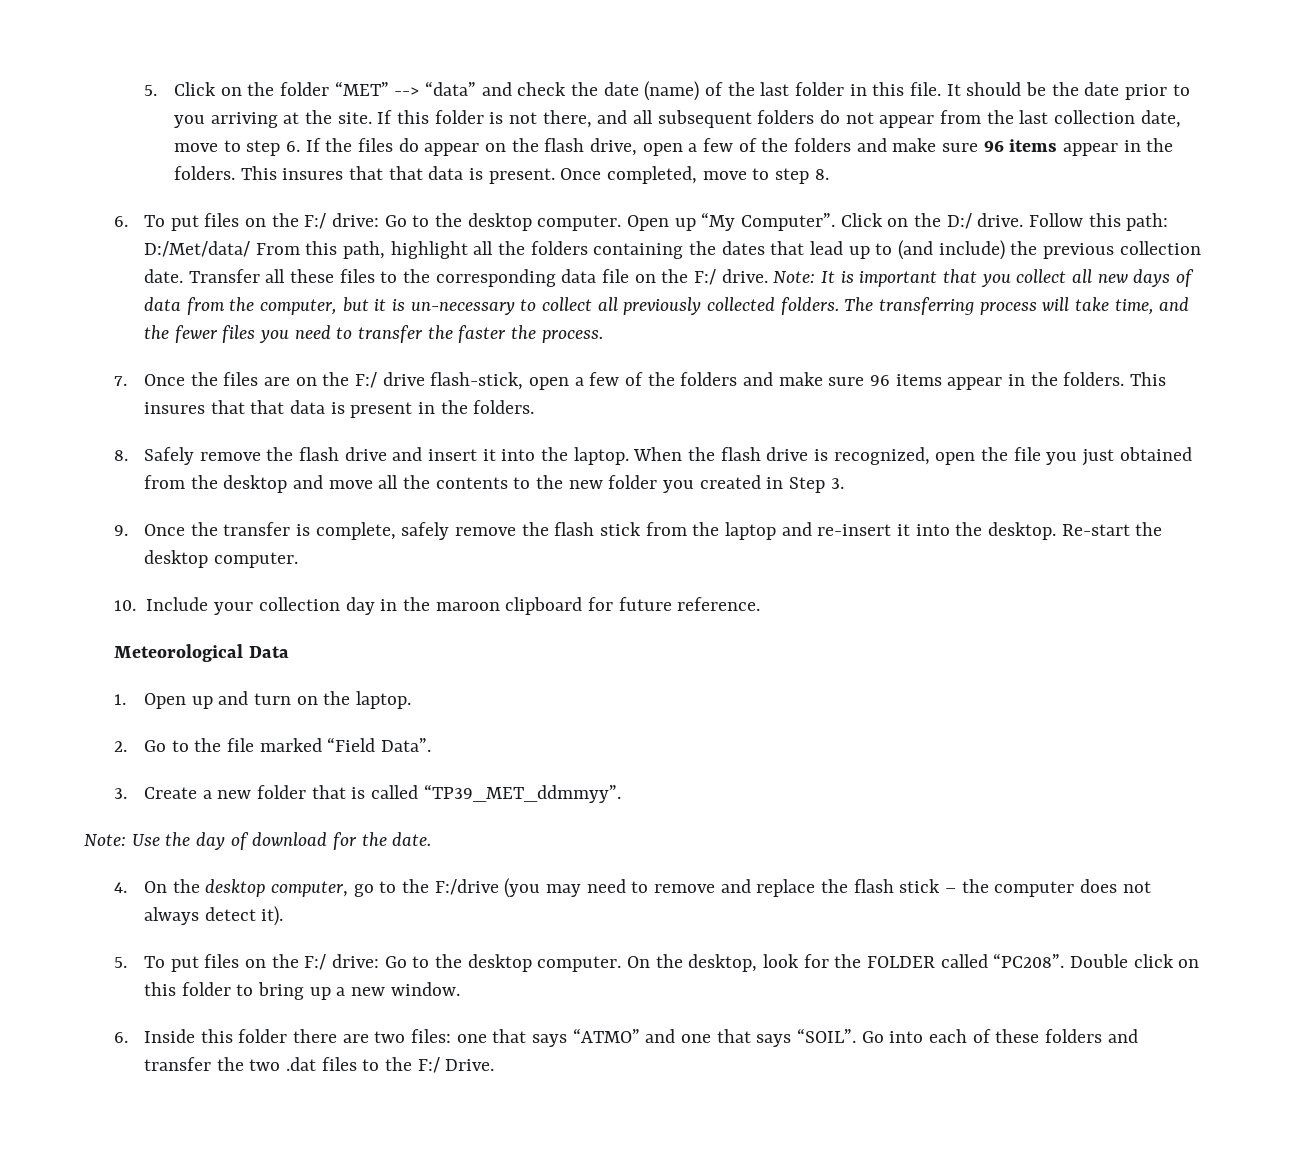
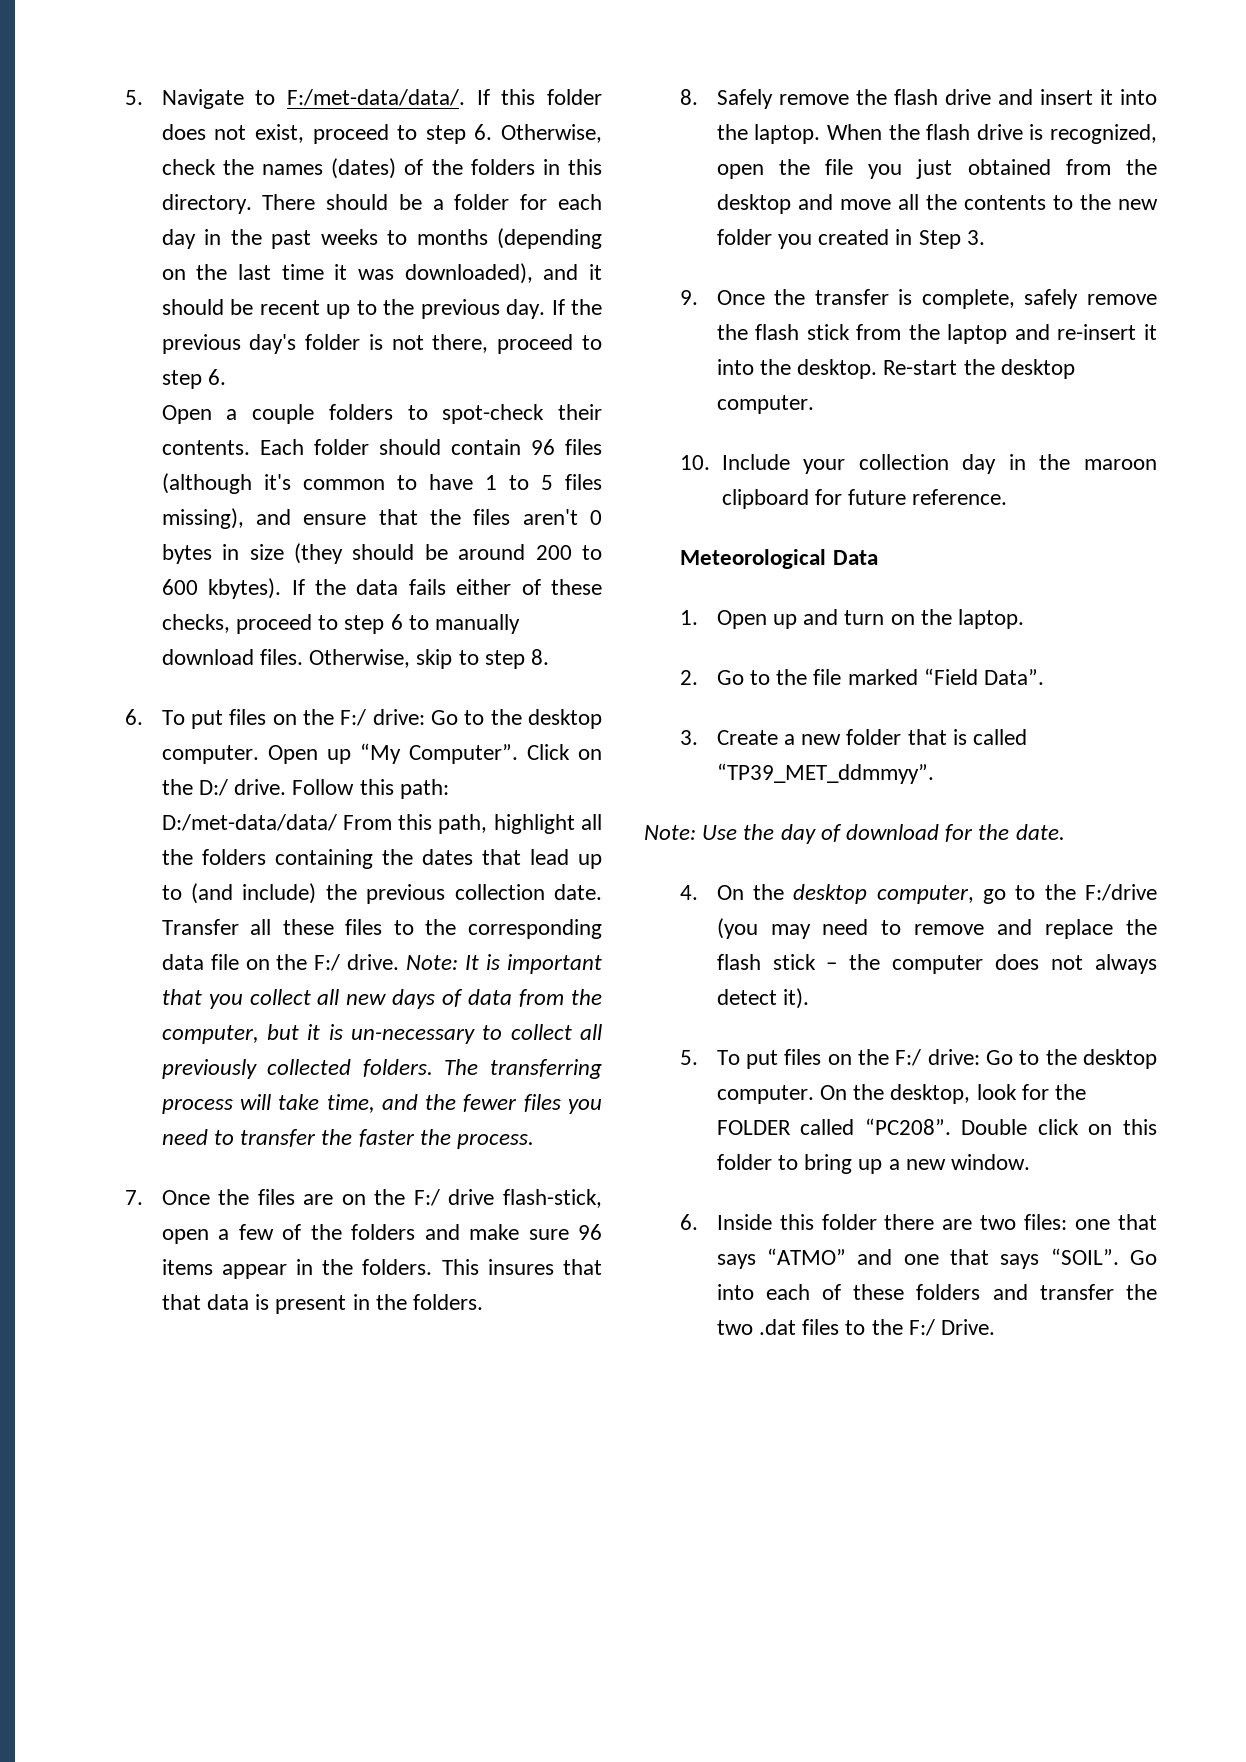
[143,81,1190,101] [173,110,1181,128] [173,138,1174,156] [173,166,747,184] 5. Click on the folder “MET” --> “data” and check the date (name) of the last folder in this file. It should be the date prior to you arriving at the site. If this folder is not there, and all subsequent folders do not appear from the last collection date, move to step 6. If the files do appear on the flash drive, open a few of the folders and make sure 96 items appear in the folders. This insures that that data is present. Once completed, move -> [125,89,602,109] [161,124,602,144] [161,158,602,179] [161,194,602,214] [161,228,602,249] [161,263,602,284] [161,299,602,319] [161,334,602,354] [161,369,226,389] [161,404,602,424] [161,439,602,455] [161,473,602,494] [161,508,602,529] [161,543,602,564] [161,578,602,599] [161,614,520,634] [161,649,453,669] 5. Navigate to F:/met-data/data/. If this folder does not exist, proceed to step 6. Otherwise, check the names (dates) of the folders in this directory. There should be a folder for each day in the past weeks to months (depending on the last time it was downloaded), and it should be recent up to the previous day. If the previous day's folder is not there, proceed to step 6. // Open a couple folders to spot-check their contents. Each folder should contain 96 files (although it's common to have 1 to 5 files missing), and ensure that the files aren't 0 bytes in size (they should be around 200 to 600 kbytes). If the data fails either of these checks, proceed to step 6 to manually download files. Otherwise, skip
[143,241,250,257] D:/Met/data/ -> [161,814,337,831] D:/met-data/data/

